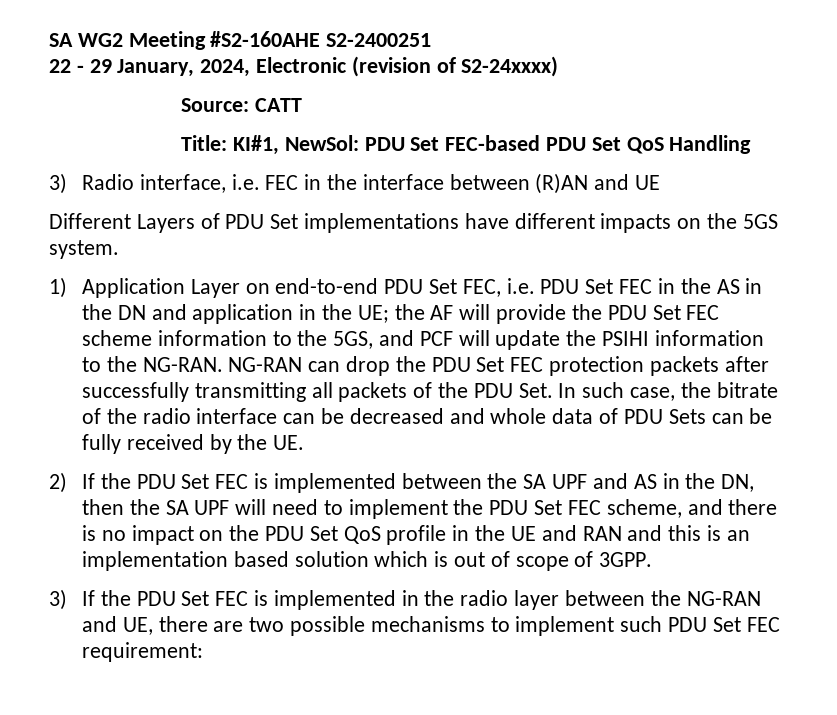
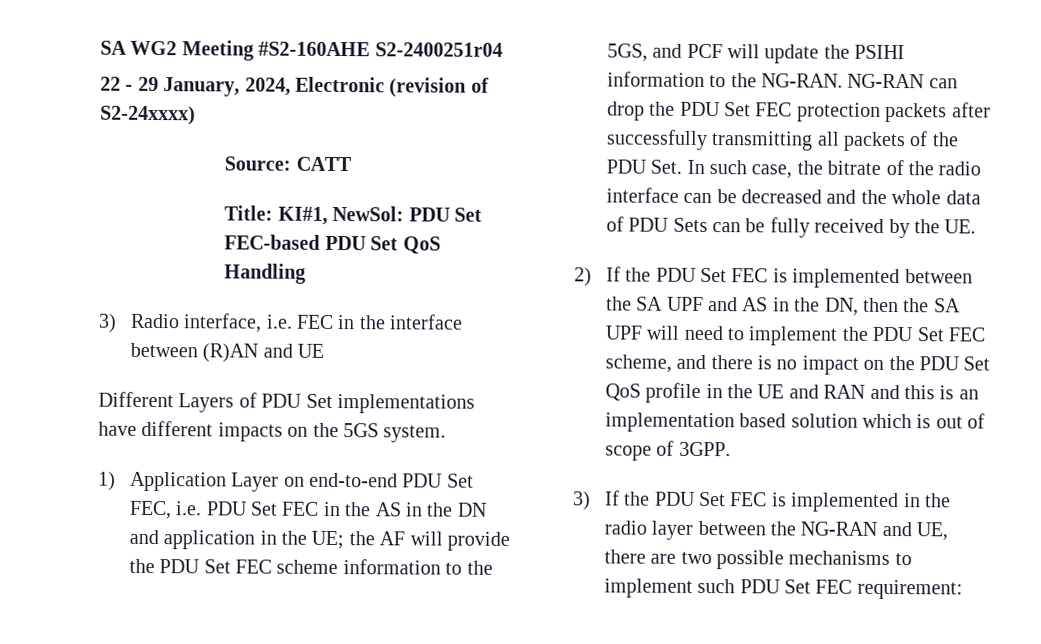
[326,33,432,47] S2-2400251 -> [374,42,503,57] S2-2400251r04
(485, 416) none -> [860,189,887,204] the

